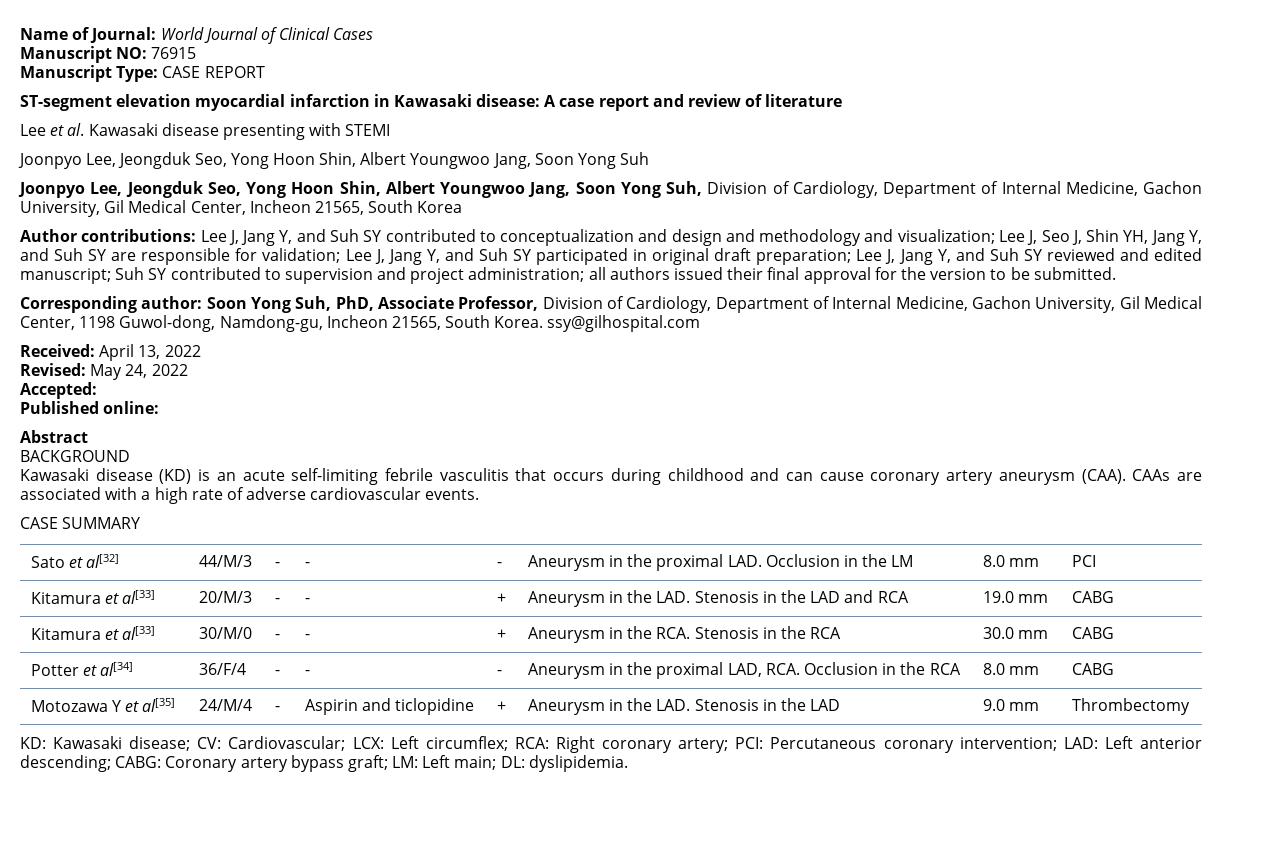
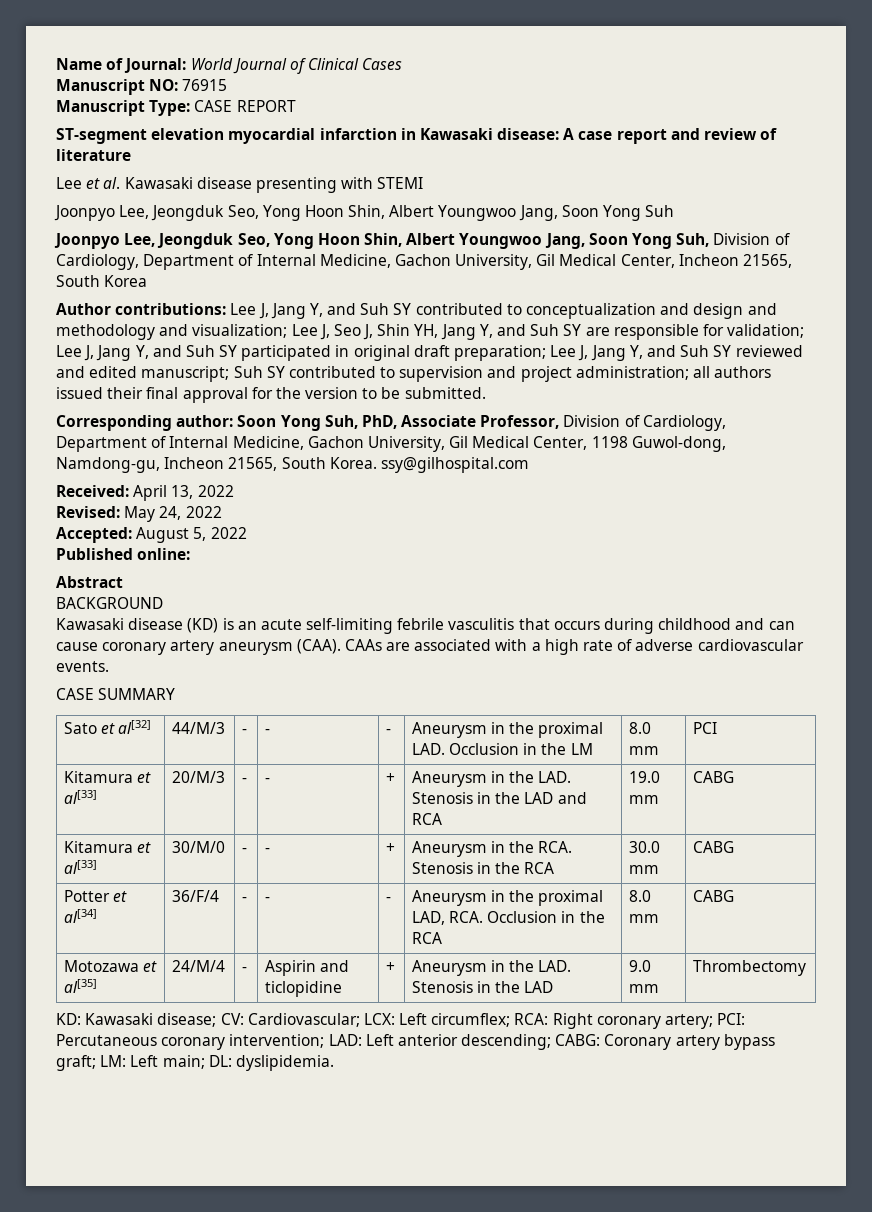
(97, 390) none -> [136,527,247,543] August 5, 2022
[112,700,122,712] Y -> (139, 966) none

